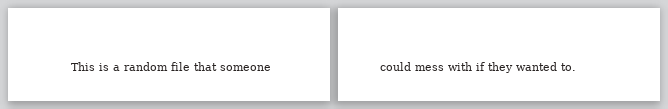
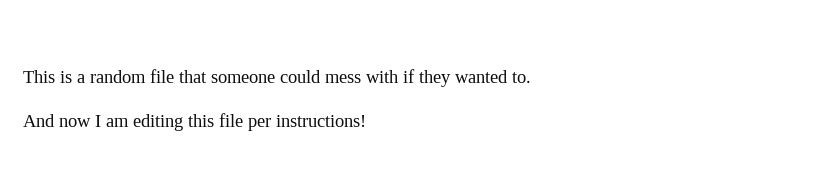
(576, 67) none -> [23,113,366,131] // And now I am editing this file per instructions!

